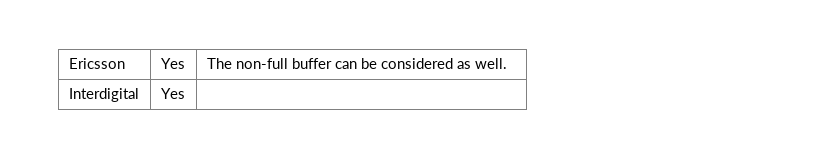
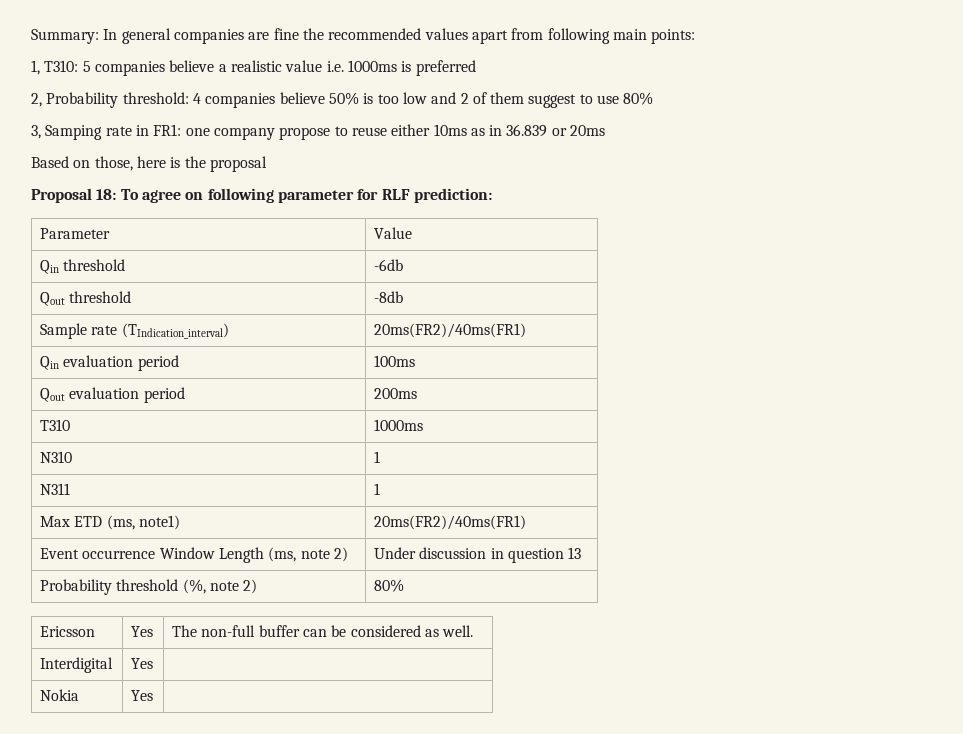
(68, 63) none -> [31,28,696,44] [31,60,476,76] [31,92,654,108] [31,124,606,140] [31,156,267,172] [31,188,492,203] [40,228,111,239] [374,227,413,239] [40,259,126,274] [374,259,404,271] [40,291,132,306] [374,291,404,303] [40,323,229,339] [374,323,527,338] [40,355,179,371] [374,355,416,367] [40,387,185,403] [374,388,418,399] [40,419,71,431] [374,419,424,431] [40,451,73,463] [374,451,381,463] [40,483,71,495] [374,483,381,495] [40,515,181,530] [374,515,527,530] [40,547,349,563] [374,547,582,563] [40,579,258,595] [374,579,405,592] Summary: In general companies are fine the recommended values apart from following main points: // 1, T310: 5 companies believe a realistic value i.e. 1000ms is preferred // 2, Probability threshold: 4 companies believe 50% is too low and 2 of them suggest to use 80% // 3, Samping rate in FR1: one company propose to reuse either 10ms as in 36.839 or 20ms // Based on those, here is the proposal // Proposal 18: To agree on following parameter for RLF prediction: // Parameter | Value // Qin threshold | -6db // Qout threshold | -8db // Sample rate (TIndication_interval) | 20ms(FR2)/40ms(FR1) // Qin evaluation period | 100ms // Qout evaluation period | 200ms // T310 | 1000ms // N310 | 1 // N311 | 1 // Max ETD (ms, note1) | 20ms(FR2)/40ms(FR1) // Event occurrence Window Length (ms, note 2) | Under discussion in question 13 // Probability threshold (%, note 2) | 80% //
(185, 93) none -> [40,689,80,701] [131,690,154,701] // Nokia | Yes |

